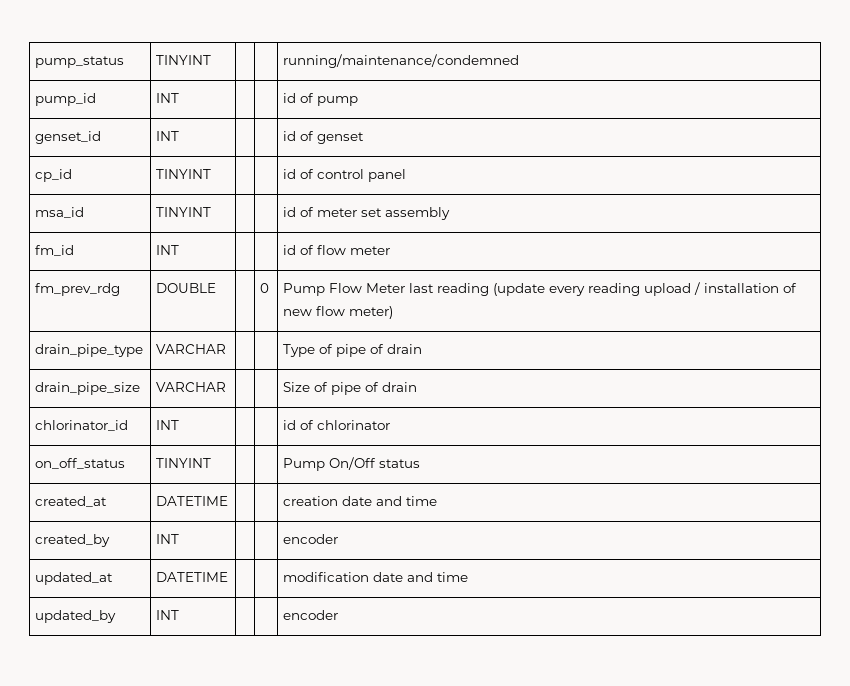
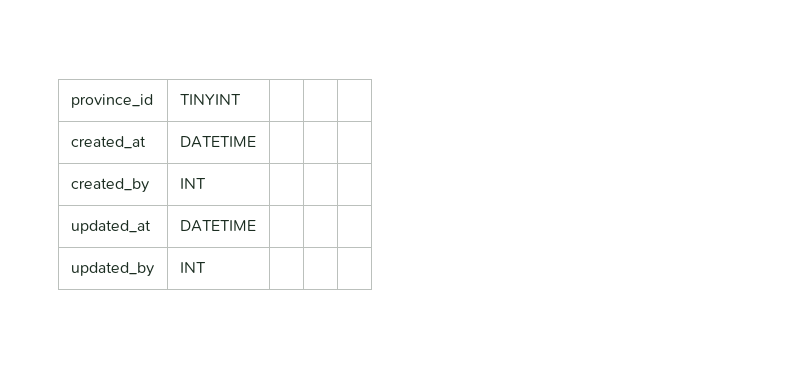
[35,56,125,68] [156,55,212,65] [283,54,520,68] [35,93,97,106] [156,93,180,103] [283,93,359,106] [35,131,102,144] [156,131,180,141] [283,131,365,144] [35,169,73,182] [156,169,212,179] [283,169,407,182] [35,207,85,218] [156,207,212,217] [283,207,451,220] [35,245,75,256] [156,245,180,255] [283,245,391,255] [35,283,121,296] [156,283,217,293] [260,283,270,293] [283,282,798,296] [283,306,394,319] [35,344,144,357] [156,344,227,354] [283,344,423,357] [35,382,141,395] [156,382,227,392] [283,382,418,395] [35,420,129,431] [156,420,180,430] [283,420,391,430] [35,458,126,469] [156,458,212,468] [283,457,421,471] [35,496,108,507] [156,496,229,506] [283,496,438,506] pump_status | TINYINT | | | running/maintenance/condemned // pump_id | INT | | | id of pump // genset_id | INT | | | id of genset // cp_id | TINYINT | | | id of control panel // msa_id | TINYINT | | | id of meter set assembly // fm_id | INT | | | id of flow meter // fm_prev_rdg | DOUBLE | | 0 | Pump Flow Meter last reading (update every reading upload / installation of new flow meter) // drain_pipe_type | VARCHAR | | | Type of pipe of drain // drain_pipe_size | VARCHAR | | | Size of pipe of drain // chlorinator_id | INT | | | id of chlorinator // on_off_status | TINYINT | | | Pump On/Off status // created_at | DATETIME | | | creation date and time -> [70,94,153,108] [179,94,241,105] [70,136,146,149] [179,136,256,148] province_id | TINYINT | | | // created_at | DATETIME | | |
[283,534,339,544] encoder -> (206, 183) none
[283,572,469,582] modification date and time -> (256, 226) none
[283,610,339,620] encoder -> (206, 267) none

